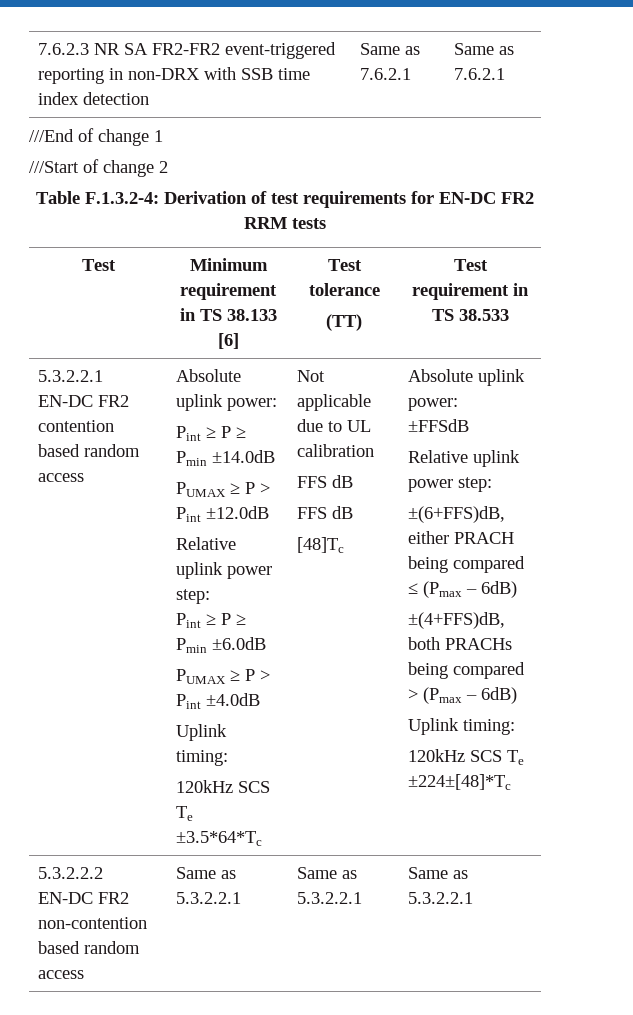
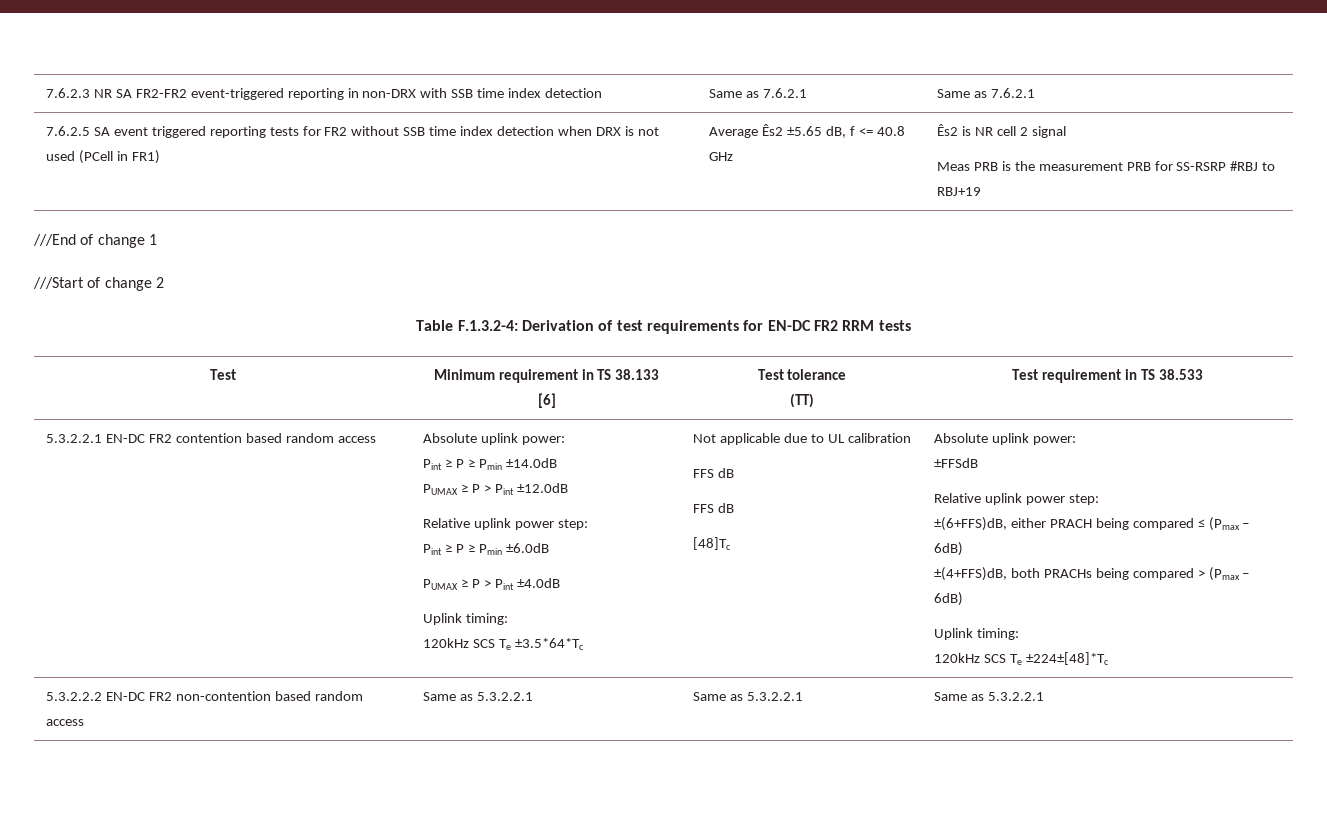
(505, 74) none -> [46,126,659,138] [46,150,160,164] [709,124,905,138] [709,152,734,161] [937,124,1066,138] [937,161,1276,171] [937,187,982,196] // 7.6.2.5 SA event triggered reporting tests for FR2 without SSB time index detection when DRX is not used (PCell in FR1) | Average Ês2 ±5.65 dB, f <= 40.8 GHz | Ês2 is NR cell 2 signal // Meas PRB is the measurement PRB for SS-RSRP #RBJ to RBJ+19

